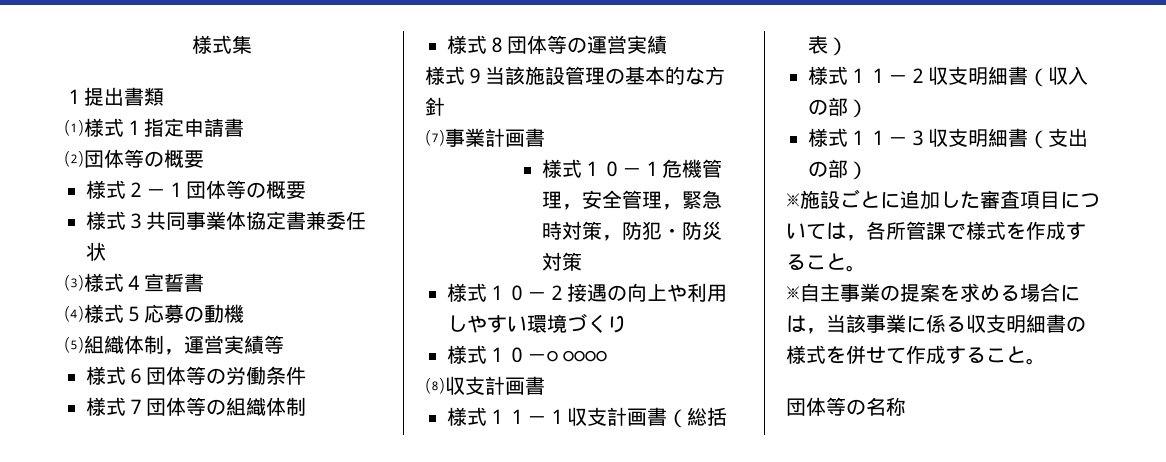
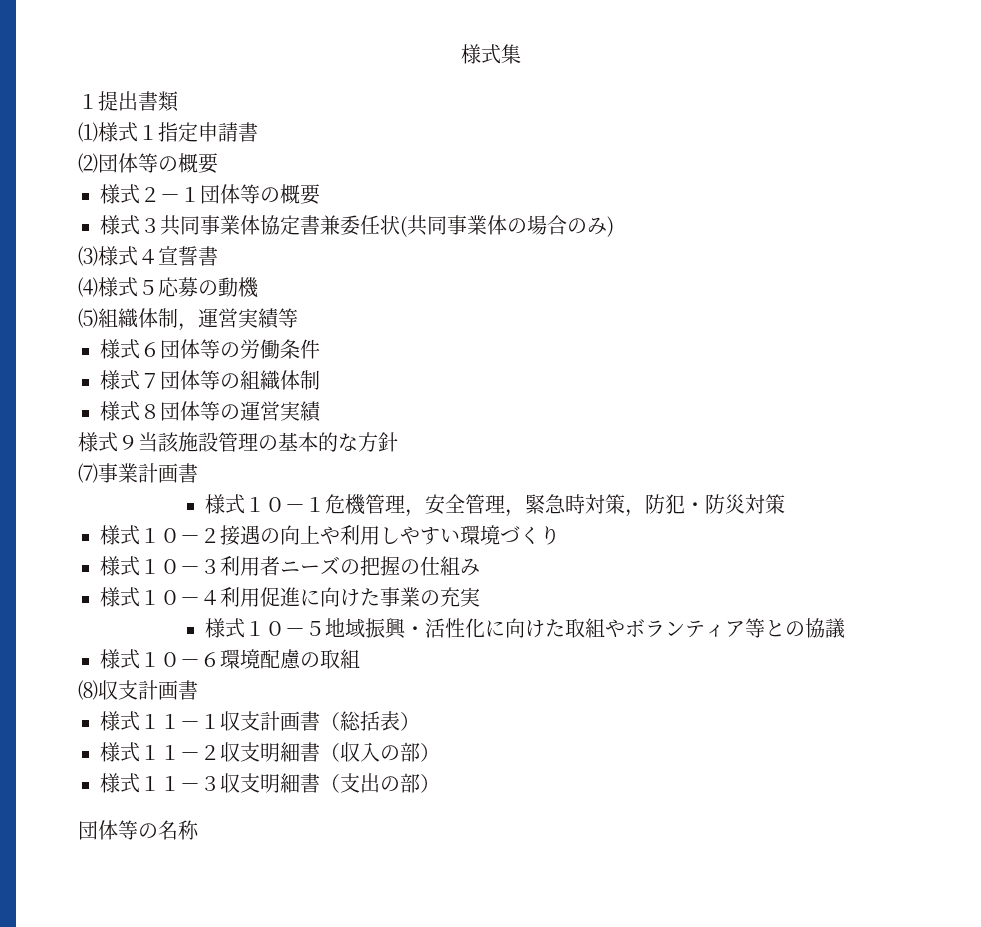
(106, 251) none -> [400,215,614,237] (共同事業体の場合のみ)
[547,350,608,362] ○ ○○○○ -> [200,556,480,576] [100,587,480,607] [205,618,846,639] [100,649,360,669] ３利用者ニーズの把握の仕組み // 様式１０－４利用促進に向けた事業の充実 // 様式１０－５地域振興・活性化に向けた取組やボランティア等との協議 // 様式１０－６環境配慮の取組
[786,189,1100,210] [786,221,1086,241] [786,253,866,272] [786,283,1080,302] [786,314,1086,334] [786,345,1046,365] // ※施設ごとに追加した審査項目については，各所管課で様式を作成すること。 // ※自主事業の提案を求める場合には，当該事業に係る収支明細書の様式を併せて作成すること。 -> (440, 783) none

